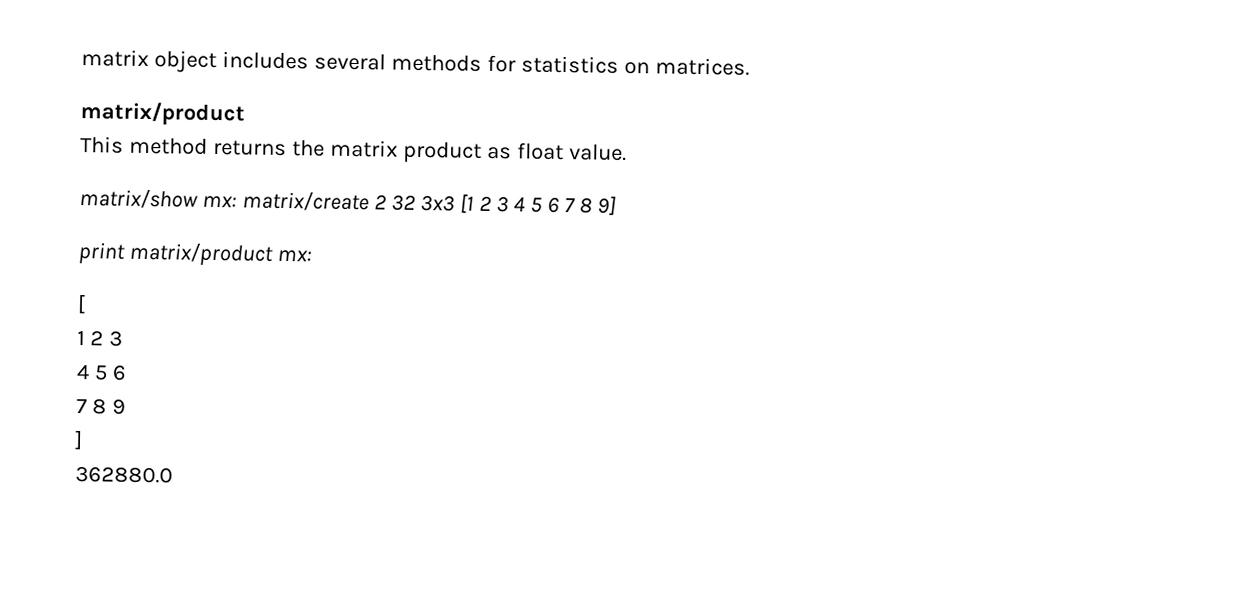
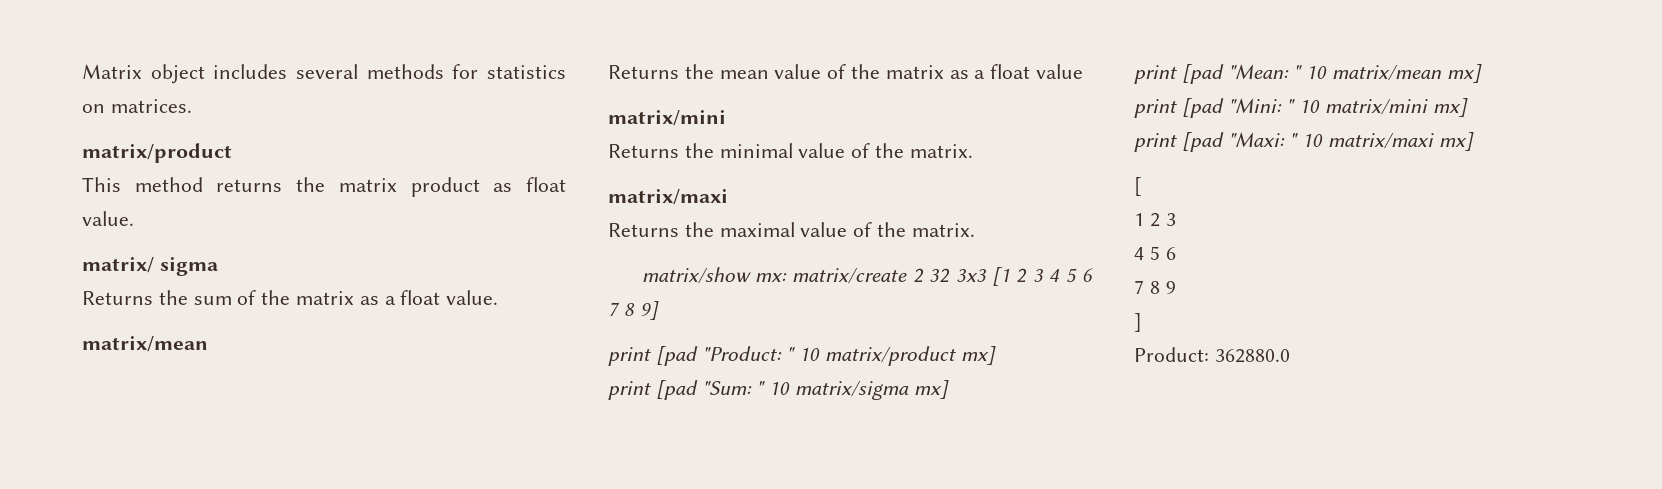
[81,49,149,68] matrix -> [82,64,142,79] Matrix
(627, 152) none -> [82,257,218,276] [82,290,499,305] [82,336,208,352] [608,64,1084,79] [608,110,726,126] [608,143,973,158] [608,189,728,205] [608,222,975,237] // matrix/ sigma // Returns the sum of the matrix as a float value. // matrix/mean // Returns the mean value of the matrix as a float value // matrix/mini // Returns the minimal value of the matrix. // matrix/maxi // Returns the maximal value of the matrix.
[128,241,312,267] matrix/product mx: -> [655,346,996,366] [608,380,949,400] [1134,64,1482,84] [1134,98,1468,118] [1134,132,1474,152] [pad "Product: " 10 matrix/product mx] // print [pad "Sum: " 10 matrix/sigma mx] // print [pad "Mean: " 10 matrix/mean mx] // print [pad "Mini: " 10 matrix/mini mx] // print [pad "Maxi: " 10 matrix/maxi mx]
(83, 440) none -> [1134,347,1209,362] Product:

